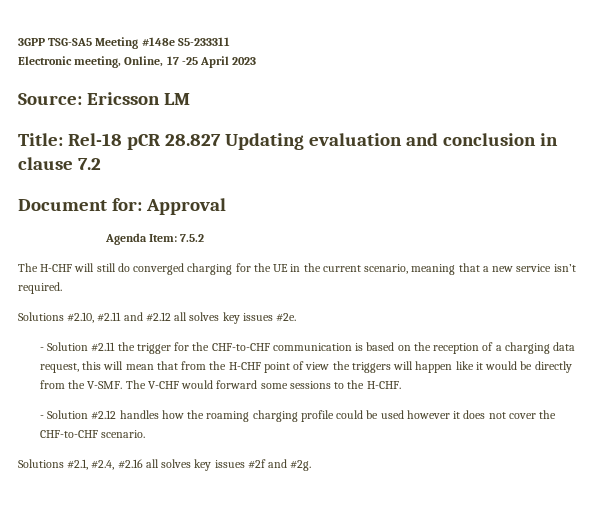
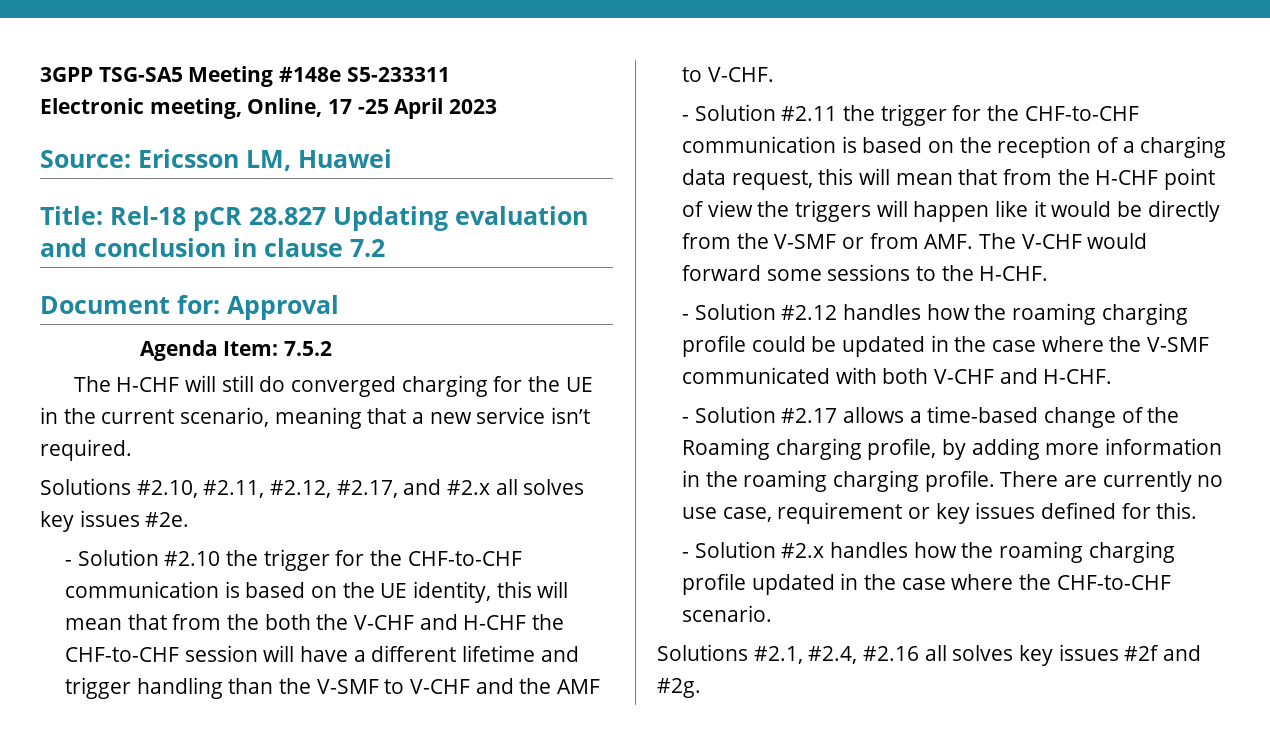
[163,93,190,105] LM -> [246,149,392,171] LM, Huawei
[97,312,171,322] #2.11 and #2.12 -> [203,479,491,498] #2.11, #2.12, #2.17, and #2.x
(297, 317) none -> [64,549,522,571] [64,581,569,603] [64,614,564,630] [64,645,579,662] [64,677,600,699] [681,67,774,82] // - Solution #2.10 the trigger for the CHF-to-CHF communication is based on the UE identity, this will mean that from the both the V-CHF and H-CHF the CHF-to-CHF session will have a different lifetime and trigger handling than the V-SMF to V-CHF and the AMF to V-CHF.
[87,381,123,389] V-SMF. -> [774,233,974,249] V-SMF or from AMF.
[380,410,536,419] used however it does not cover -> [841,335,1209,357] [681,367,1113,384] [681,406,1180,428] [681,438,1222,460] [681,470,1224,492] [681,502,1198,524] [681,541,1175,563] [681,573,1014,595] updated in the case where the V-SMF communicated with both V-CHF and H-CHF. // - Solution #2.17 allows a time-based change of the Roaming charging profile, by adding more information in the roaming charging profile. There are currently no use case, requirement or key issues defined for this. // - Solution #2.x handles how the roaming charging profile updated in the case where

